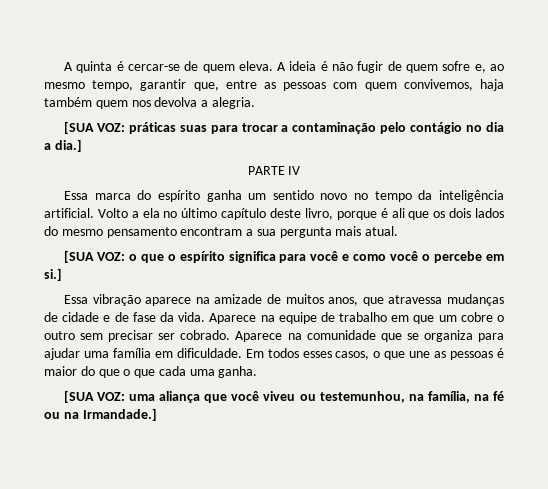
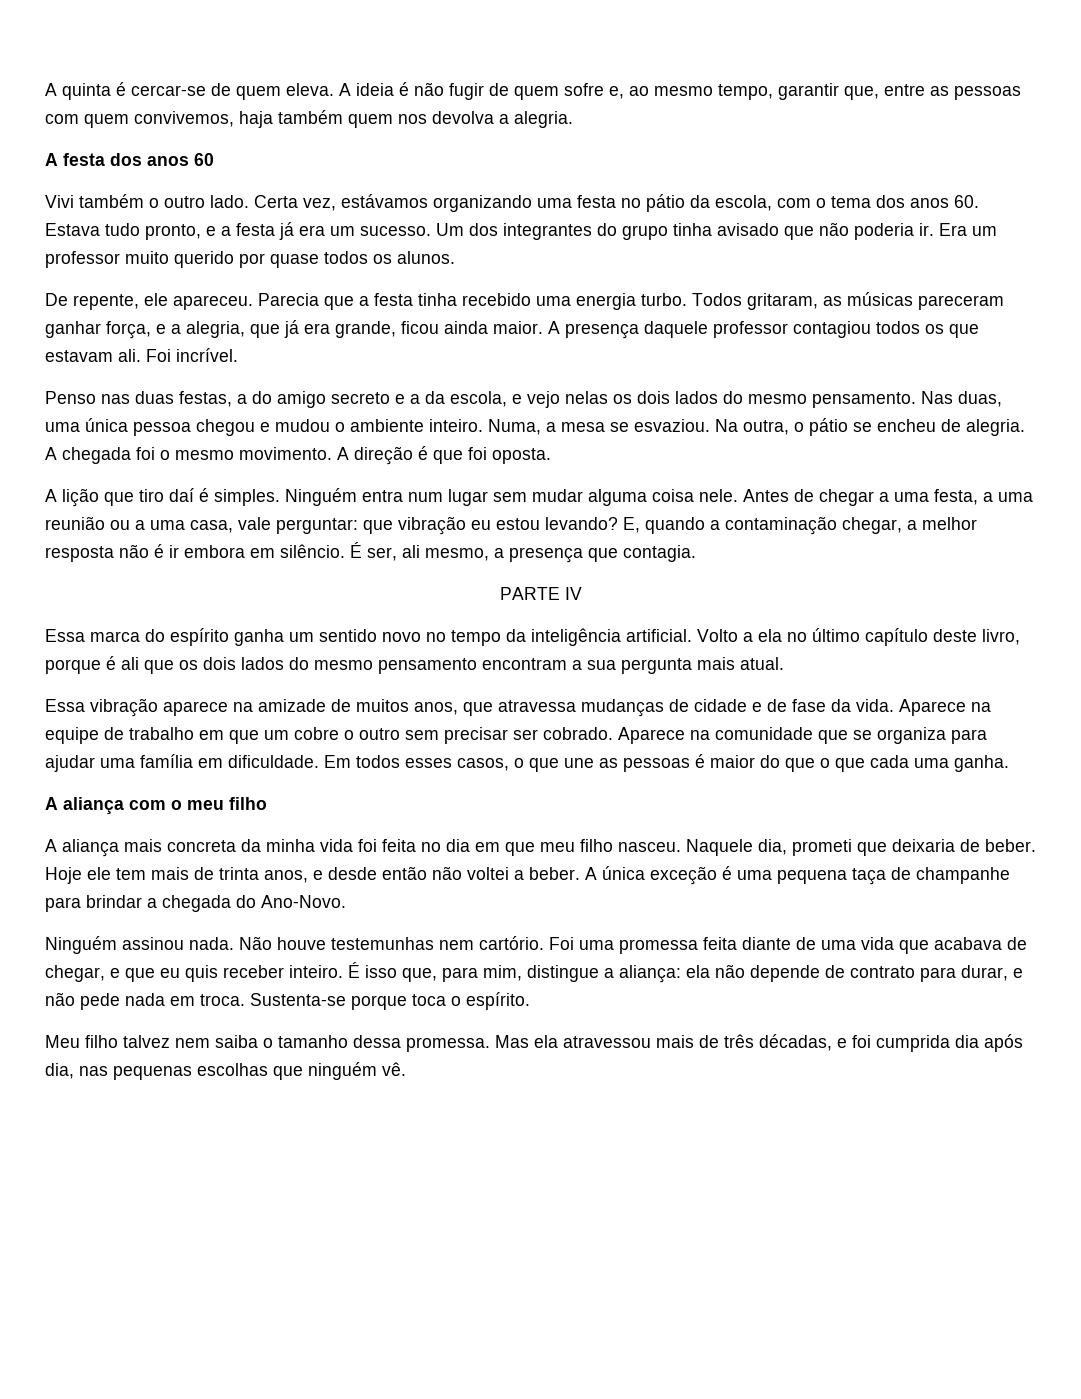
[63,121,505,134] [44,139,82,152] [SUA VOZ: práticas suas para trocar a contaminação pelo contágio no dia a dia.] -> [45,153,214,166] [45,194,979,212] [45,222,997,240] [45,251,455,268] [45,292,1004,310] [45,320,979,339] [45,348,238,362] [45,391,1002,408] [45,418,1025,436] [45,446,551,465] [45,488,1033,507] [45,516,977,535] [45,542,696,563] A festa dos anos 60 // Vivi também o outro lado. Certa vez, estávamos organizando uma festa no pátio da escola, com o tema dos anos 60. Estava tudo pronto, e a festa já era um sucesso. Um dos integrantes do grupo tinha avisado que não poderia ir. Era um professor muito querido por quase todos os alunos. // De repente, ele apareceu. Parecia que a festa tinha recebido uma energia turbo. Todos gritaram, as músicas pareceram ganhar força, e a alegria, que já era grande, ficou ainda maior. A presença daquele professor contagiou todos os que estavam ali. Foi incrível. // Penso nas duas festas, a do amigo secreto e a da escola, e vejo nelas os dois lados do mesmo pensamento. Nas duas, uma única pessoa chegou e mudou o ambiente inteiro. Numa, a mesa se esvaziou. Na outra, o pátio se encheu de alegria. A chegada foi o mesmo movimento. A direção é que foi oposta. // A lição que tiro daí é simples. Ninguém entra num lugar sem mudar alguma coisa nele. Antes de chegar a uma festa, a uma reunião ou a uma casa, vale perguntar: que vibração eu estou levando? E, quando a contaminação chegar, a melhor resposta não é ir embora em silêncio. É ser, ali mesmo, a presença que contagia.
[63,250,504,263] [44,268,62,281] // [SUA VOZ: o que o espírito significa para você e como você o percebe em si.] -> (784, 663) none
[63,390,505,403] [44,408,157,421] [SUA VOZ: uma aliança que você viveu ou testemunhou, na família, na fé ou na Irmandade.] -> [45,797,267,815] [45,839,1036,857] [45,866,1010,885] [45,895,346,912] [45,936,1027,954] [45,962,1023,983] [45,992,530,1010] [45,1034,1023,1052] [45,1062,406,1080] A aliança com o meu filho // A aliança mais concreta da minha vida foi feita no dia em que meu filho nasceu. Naquele dia, prometi que deixaria de beber. Hoje ele tem mais de trinta anos, e desde então não voltei a beber. A única exceção é uma pequena taça de champanhe para brindar a chegada do Ano-Novo. // Ninguém assinou nada. Não houve testemunhas nem cartório. Foi uma promessa feita diante de uma vida que acabava de chegar, e que eu quis receber inteiro. É isso que, para mim, distingue a aliança: ela não depende de contrato para durar, e não pede nada em troca. Sustenta-se porque toca o espírito. // Meu filho talvez nem saiba o tamanho dessa promessa. Mas ela atravessou mais de três décadas, e foi cumprida dia após dia, nas pequenas escolhas que ninguém vê.

